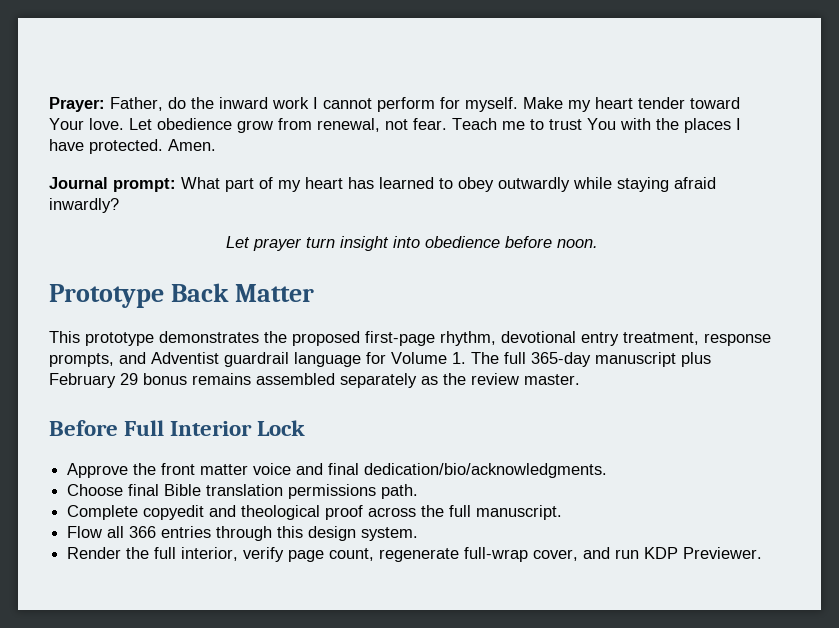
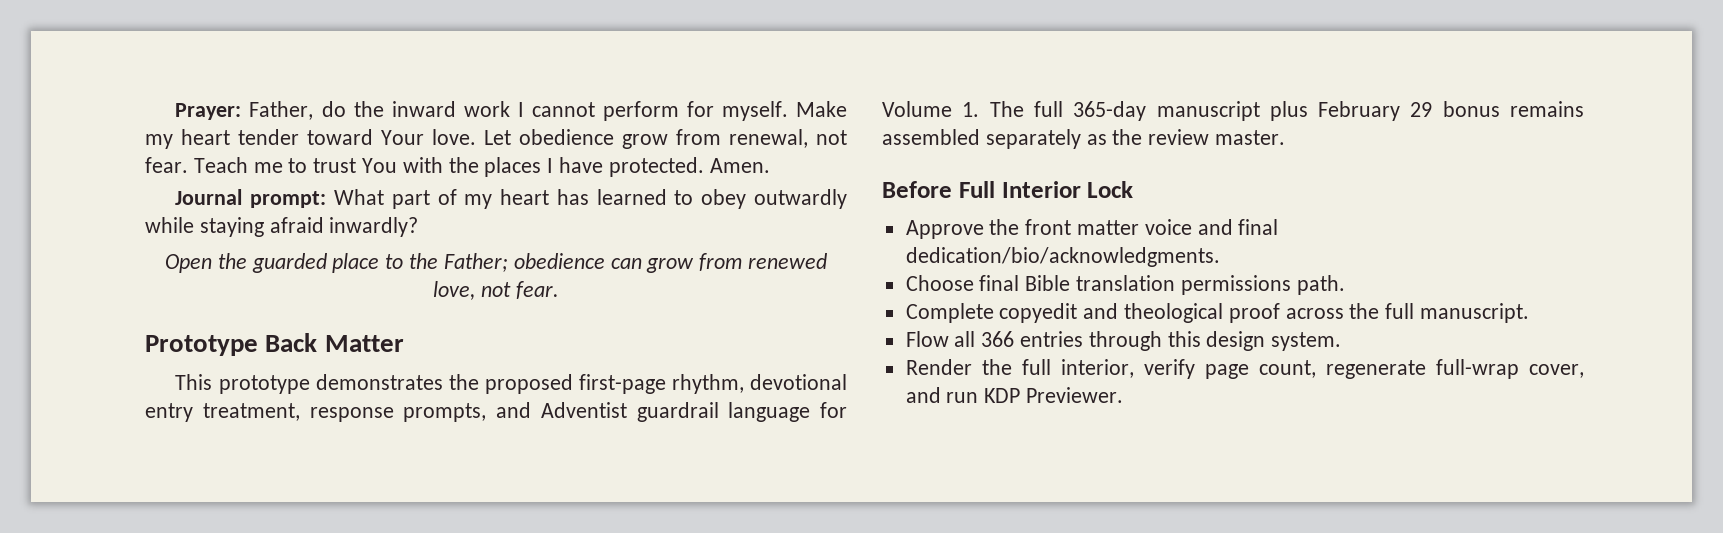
[226,236,598,251] Let prayer turn insight into obedience before noon. -> [165,253,827,273] [433,281,559,300] Open the guarded place to the Father; obedience can grow from renewed love, not fear.

